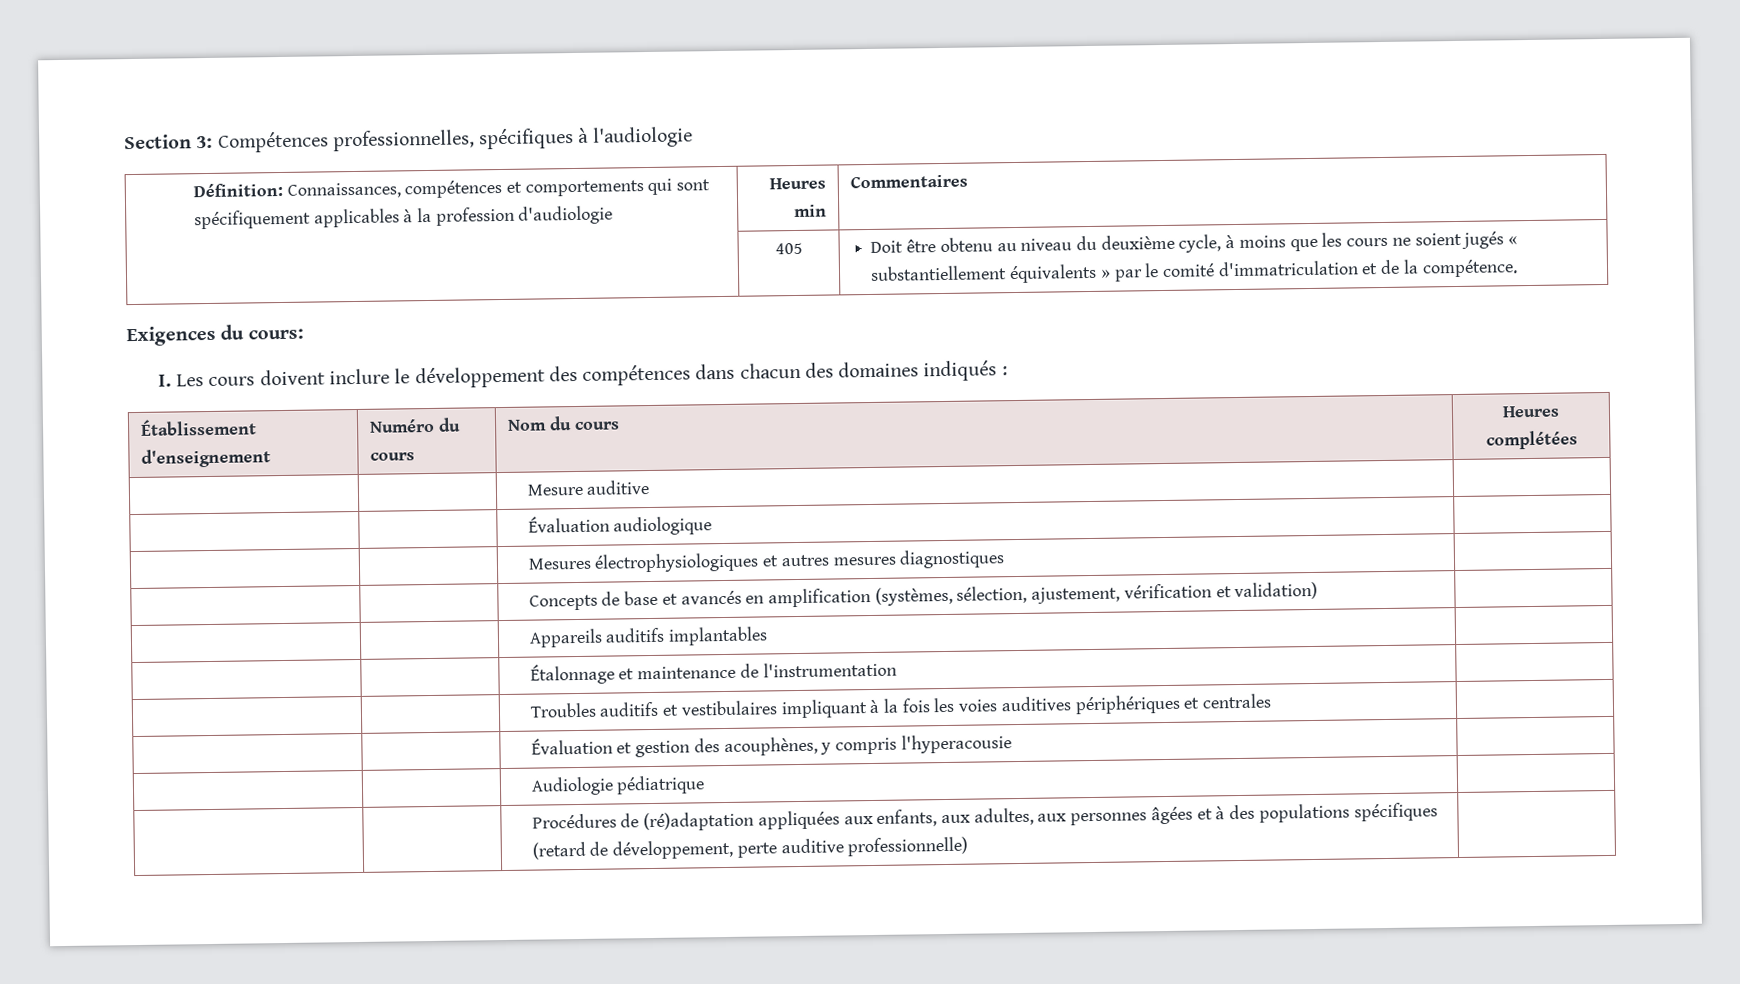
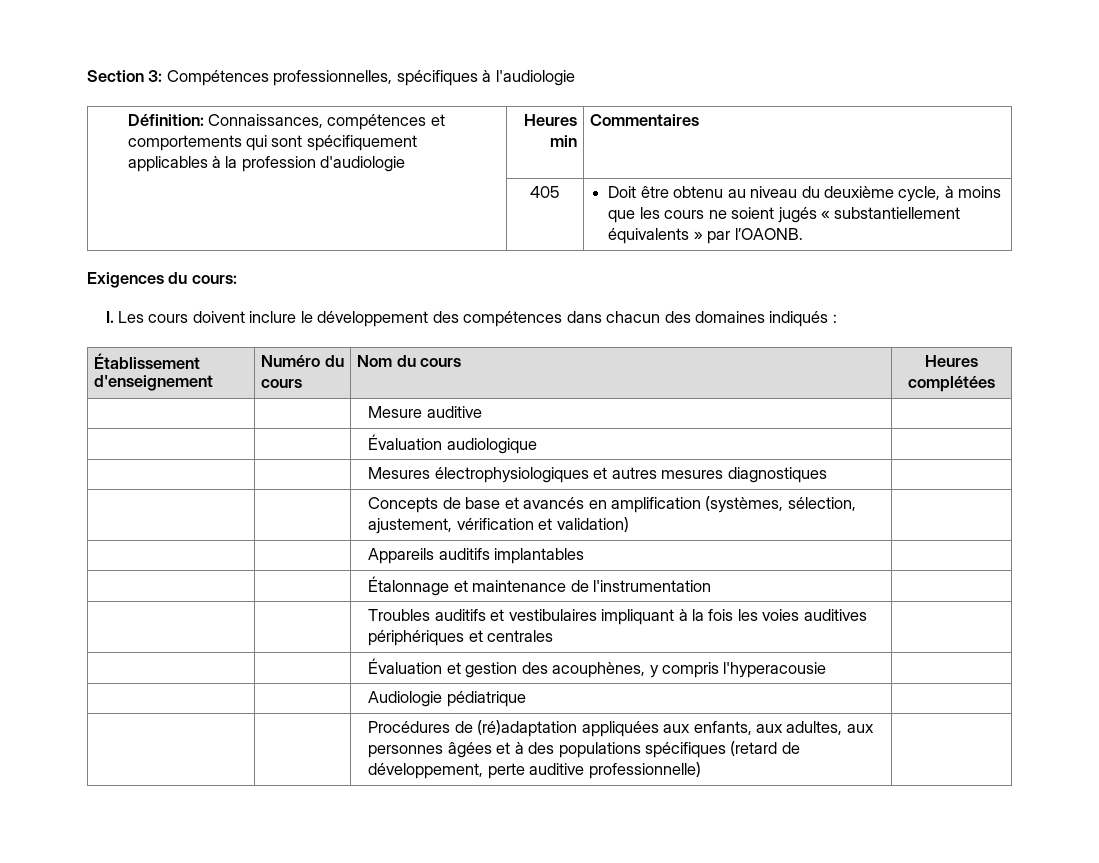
[1144,259,1518,278] le comité d'immatriculation et de la compétence. -> [734,228,803,240] l’OAONB.

